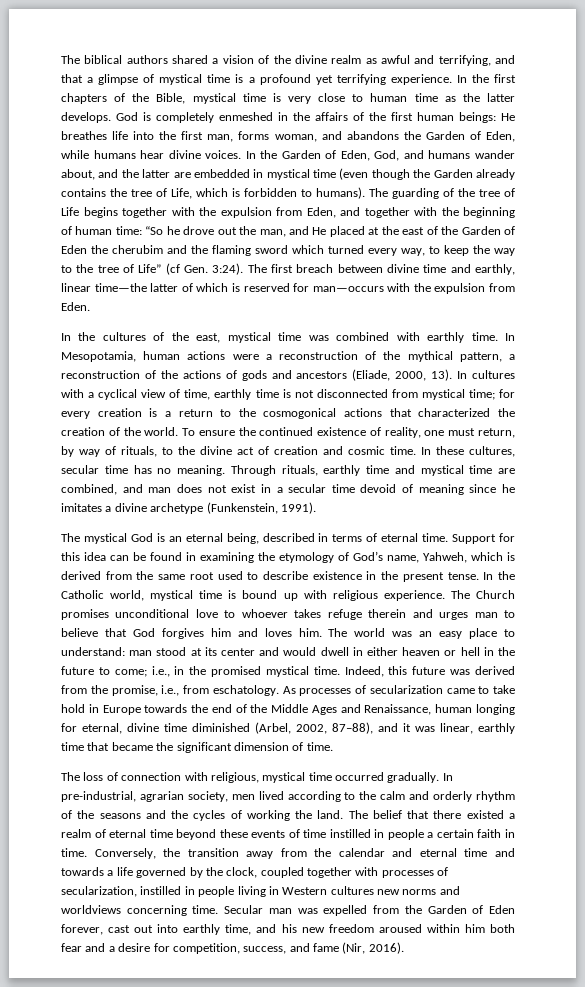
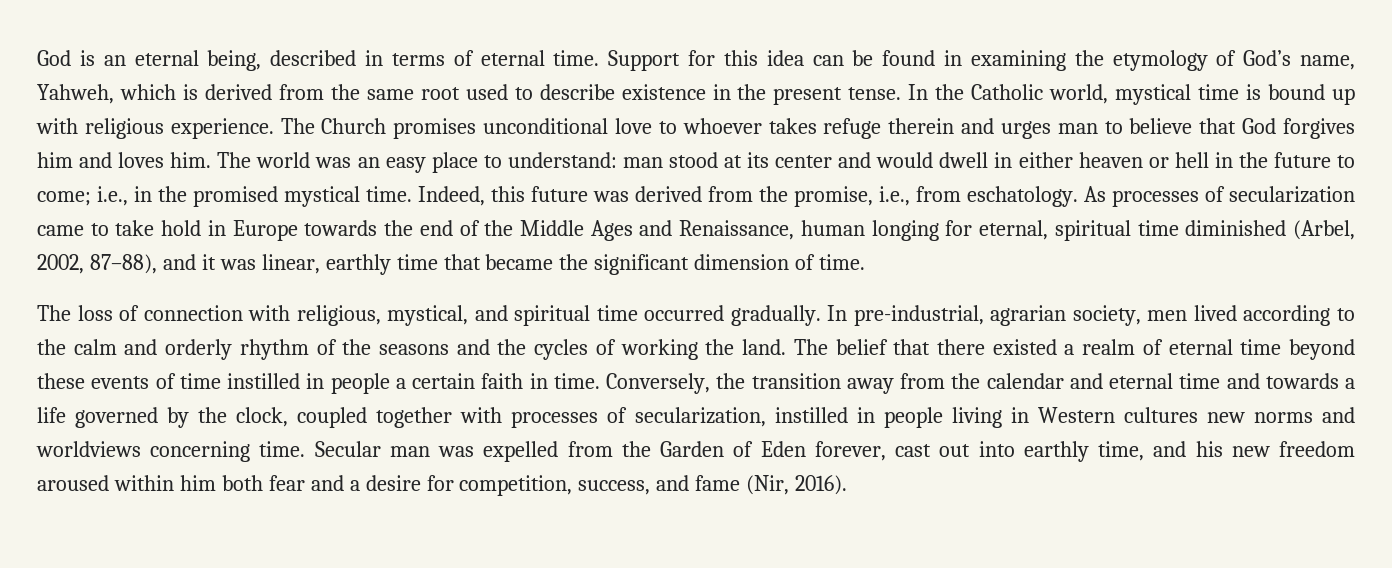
[61,55,515,66] [61,74,516,85] [61,93,516,104] [61,112,515,123] [61,131,515,142] [61,150,516,161] [61,168,515,180] [61,187,515,199] [61,207,515,218] [61,226,516,237] [61,245,515,256] [61,263,515,275] [61,283,515,294] [61,302,90,311] [61,332,515,343] [61,351,515,362] [61,369,515,381] [61,389,515,400] [61,408,515,419] [61,427,515,438] [61,446,515,457] [61,465,515,476] [61,484,516,495] [61,502,316,514] [61,533,127,544] The biblical authors shared a vision of the divine realm as awful and terrifying, and that a glimpse of mystical time is a profound yet terrifying experience. In the first chapters of the Bible, mystical time is very close to human time as the latter develops. God is completely enmeshed in the affairs of the first human beings: He breathes life into the first man, forms woman, and abandons the Garden of Eden, while humans hear divine voices. In the Garden of Eden, God, and humans wander about, and the latter are embedded in mystical time (even though the Garden already contains the tree of Life, which is forbidden to humans). The guarding of the tree of Life begins together with the expulsion from Eden, and together with the beginning of human time: “So he drove out the man, and He placed at the east of the Garden of Eden the cherubim and the flaming sword which turned every way, to keep the way to the tree of Life” (cf Gen. 3:24). The first breach between divine time and earthly, linear time—the latter of which is reserved for man—occurs with the expulsion from Eden. // In the cultures of the east, mystical time was combined with earthly time. In Mesopotamia, human actions were a reconstruction of the mythical pattern, a reconstruction of the actions of gods and ancestors (Eliade, 2000, 13). In cultures with a cyclical view of time, earthly time is not disconnected from mystical time; for every creation is a return to the cosmogonical actions that characterized the creation of the world. To ensure the continued existence of reality, one must return, by way of rituals, to the divine act of creation and cosmic time. In these cultures, secular time has no meaning. Through rituals, earthly time and mystical time are combined, and man does not exist in a secular time devoid of meaning since he imitates a divine archetype (Funkenstein, 1991). // The mystical -> (37, 58) none
[127,723,159,732] divine -> [1054,220,1131,241] spiritual
[262,772,306,783] mystical -> [387,305,591,326] mystical, and spiritual

